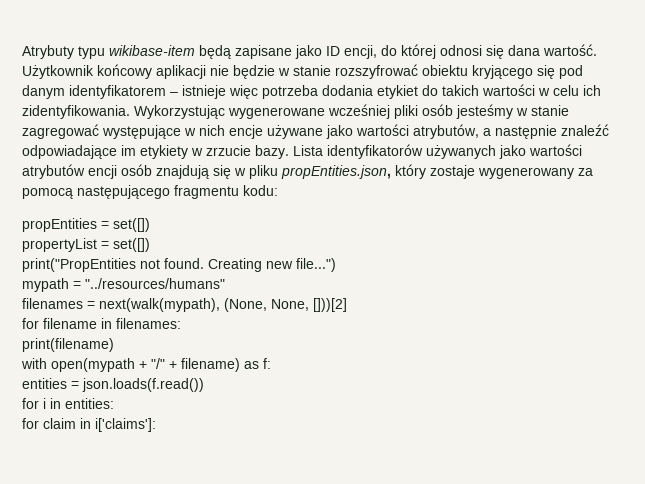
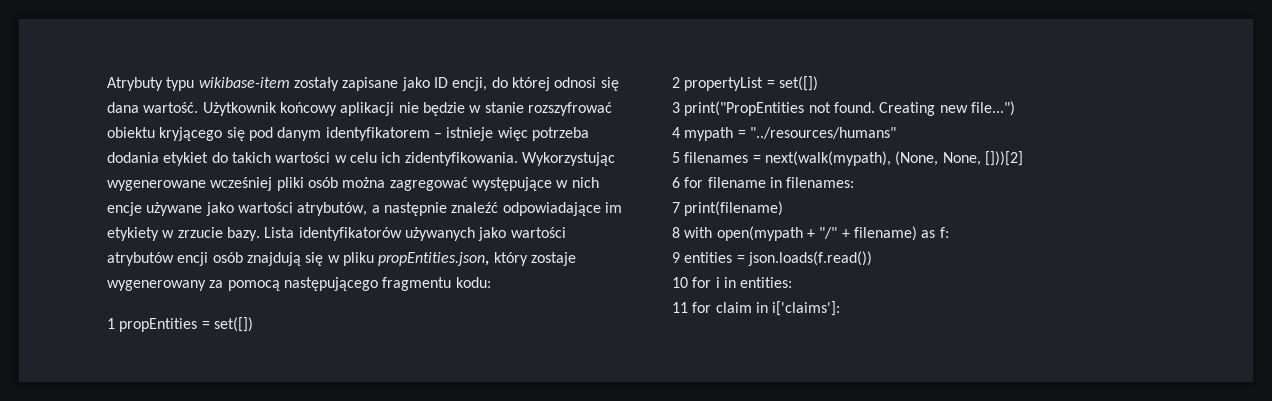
[199,45,231,59] będą -> [293,77,339,91] zostały
[456,104,569,119] jesteśmy w stanie -> [342,177,386,188] można
(278, 190) none -> [107,318,115,329] 1
(150, 225) none -> [672,77,680,88] 2
(150, 245) none -> [672,102,680,113] 3
(336, 265) none -> [672,127,680,138] 4
(225, 283) none -> [672,152,680,163] 5
(347, 305) none -> [672,177,680,188] 6
(181, 323) none -> [672,202,680,213] 7
(114, 345) none -> [672,227,680,238] 8
(271, 363) none -> [672,252,680,263] 9
(204, 385) none -> [672,277,688,288] 10
(114, 403) none -> [672,302,688,313] 11

